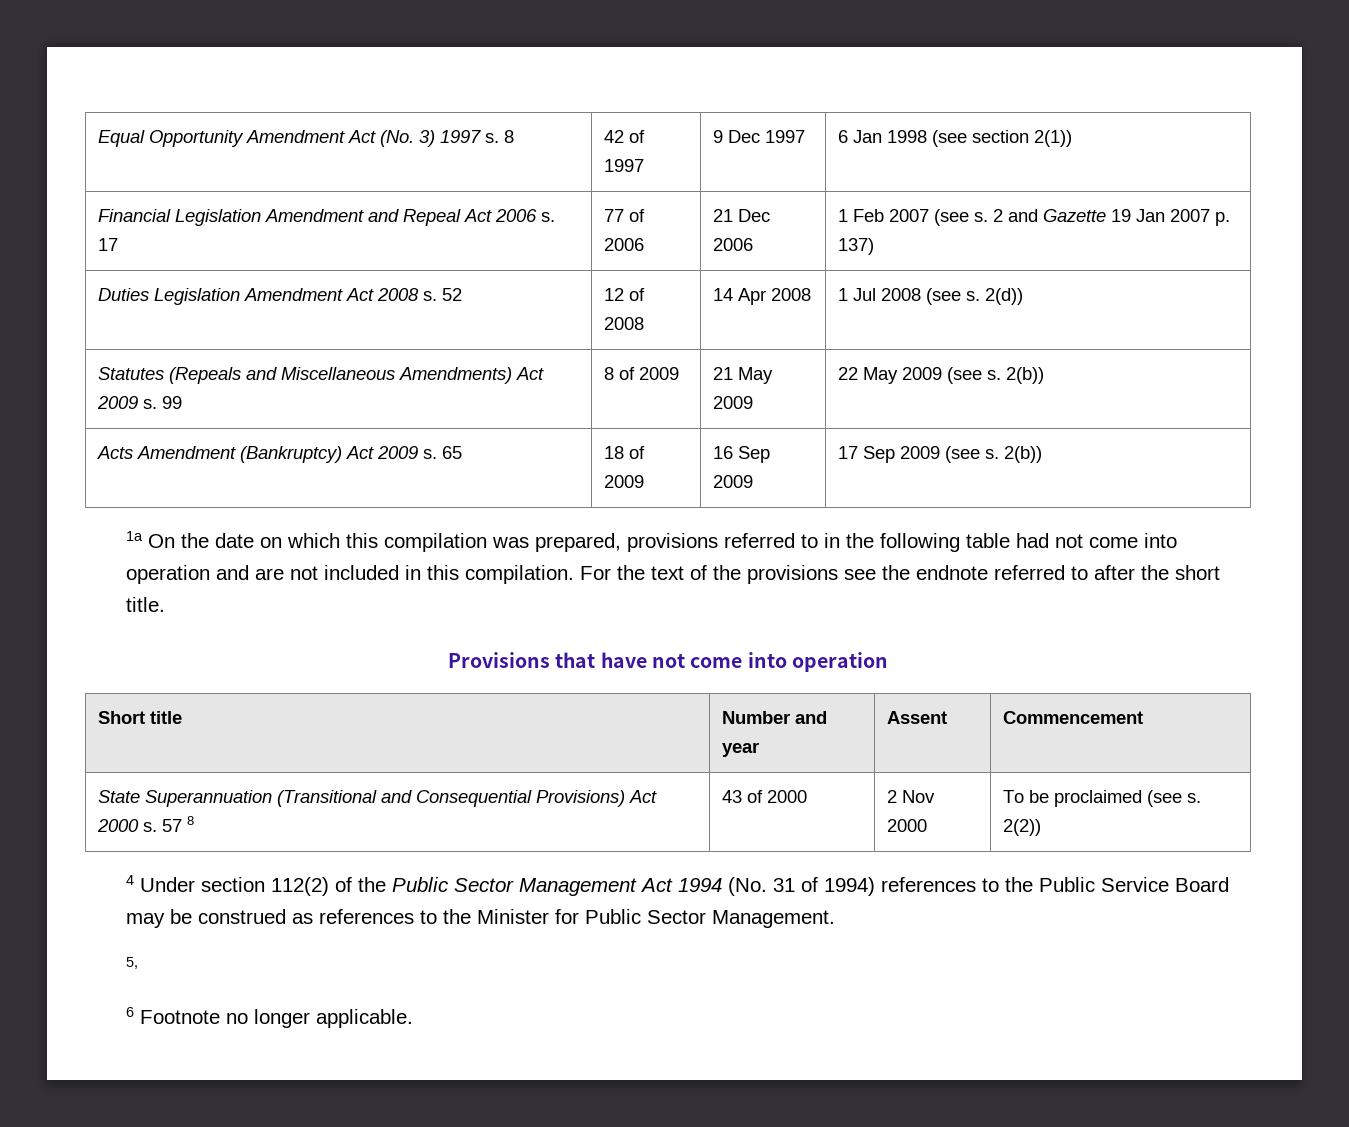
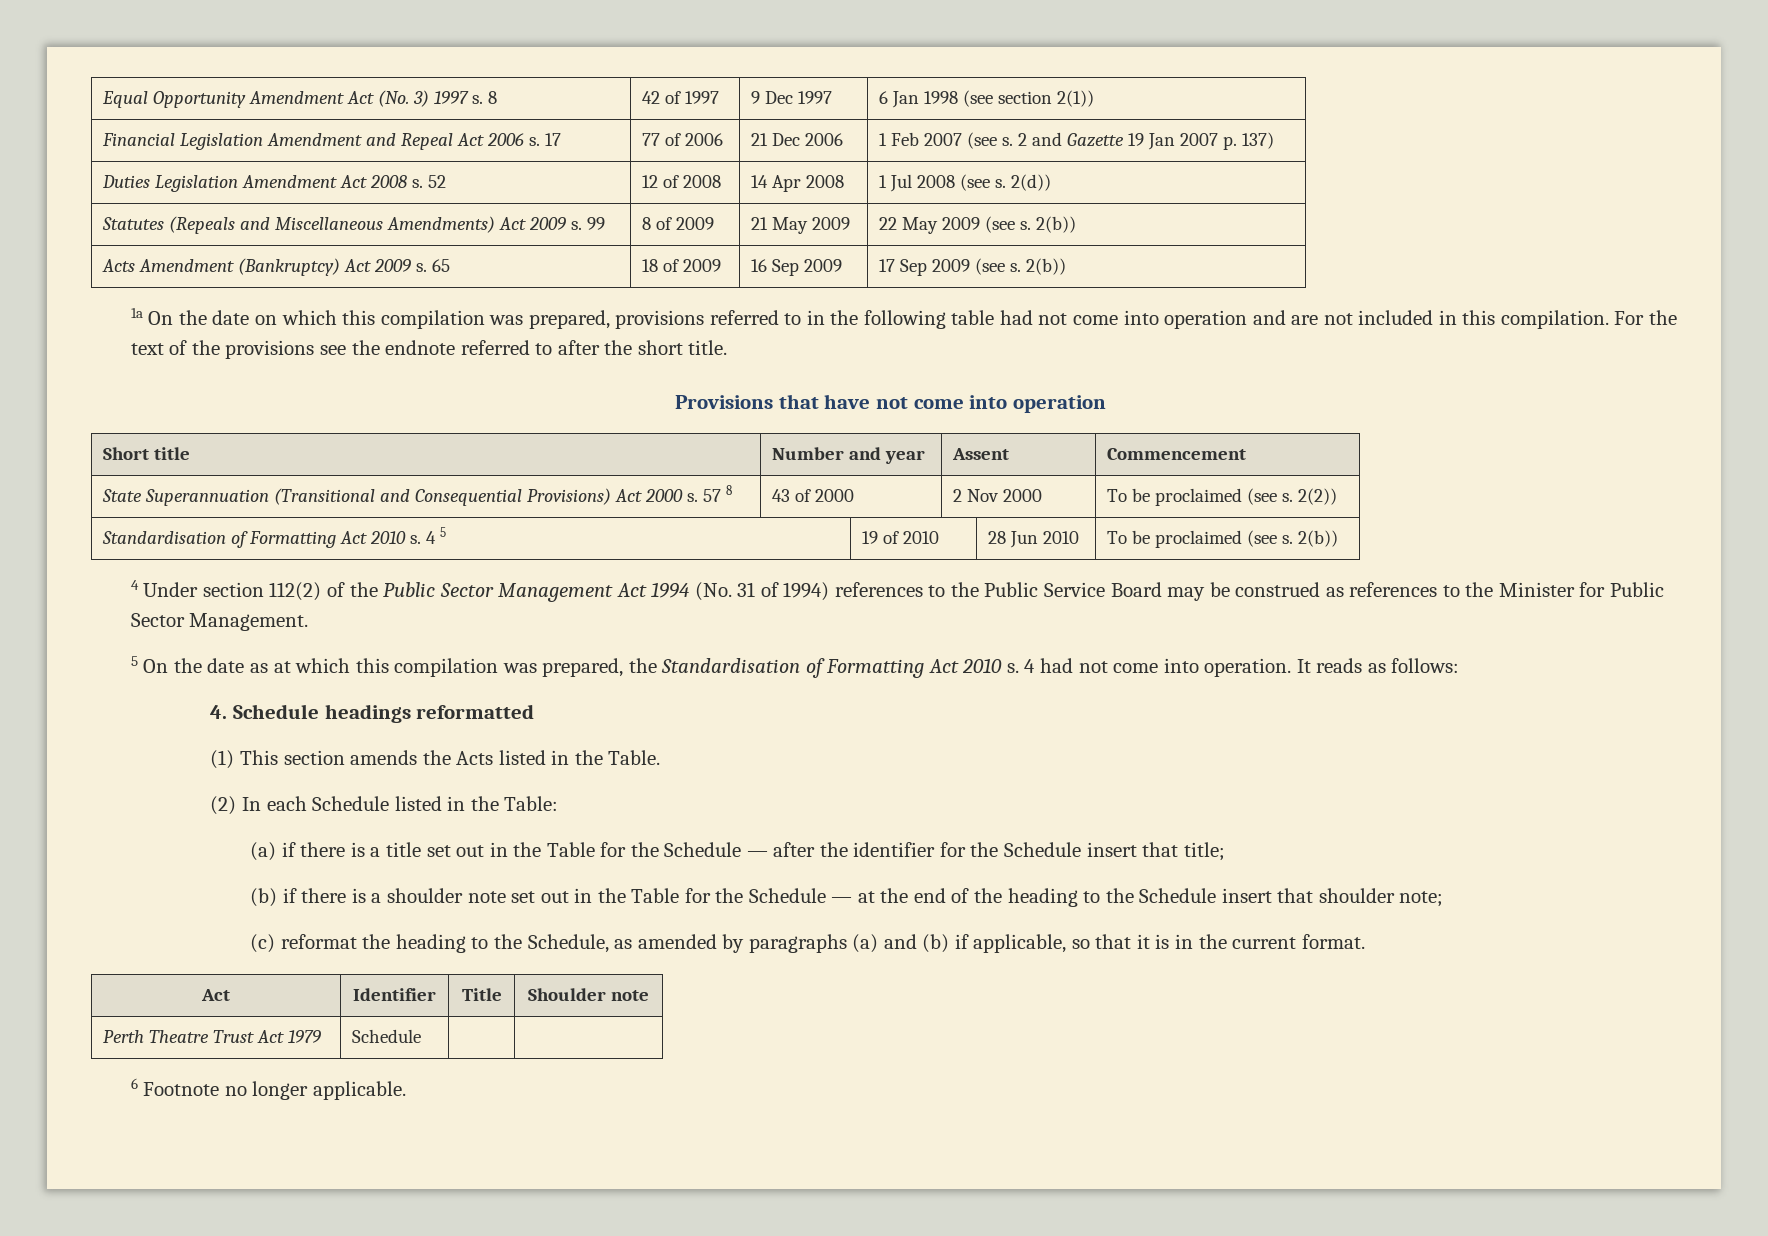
(1041, 827) none -> [102,527,447,548] [862,531,940,544] [988,531,1080,548] [1107,530,1339,548] // Standardisation of Formatting Act 2010 s. 4 5 | 19 of 2010 | 28 Jun 2010 | To be proclaimed (see s. 2(b))
[125,957,138,969] 5, -> [130,656,1460,678] [210,704,535,723] [210,750,661,769] [210,796,559,815] [250,842,1225,861] [250,888,1444,907] [250,934,1365,953] [201,989,230,1001] [353,988,436,1001] [461,988,502,1001] [528,988,649,1001] [103,1030,322,1043] [352,1029,422,1043] 5 On the date as at which this compilation was prepared, the Standardisation of Formatting Act 2010 s. 4 had not come into operation. It reads as follows: // 4. Schedule headings reformatted // (1) This section amends the Acts listed in the Table. // (2) In each Schedule listed in the Table: // (a) if there is a title set out in the Table for the Schedule — after the identifier for the Schedule insert that title; // (b) if there is a shoulder note set out in the Table for the Schedule — at the end of the heading to the Schedule insert that shoulder note; // (c) reformat the heading to the Schedule, as amended by paragraphs (a) and (b) if applicable, so that it is in the current format. // Act | Identifier | Title | Shoulder note // Perth Theatre Trust Act 1979 | Schedule | |

